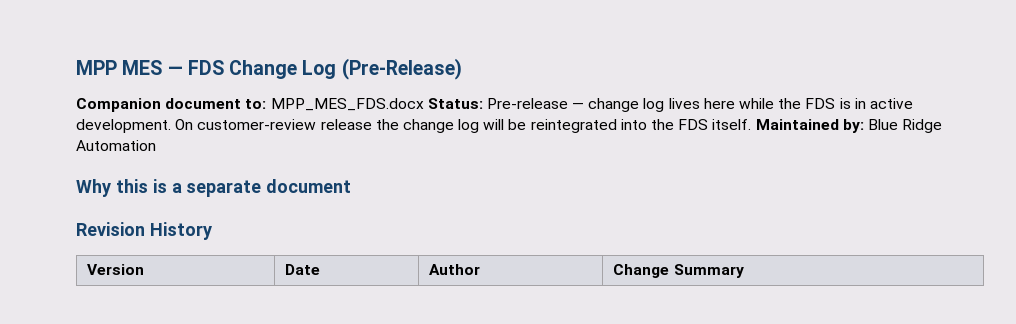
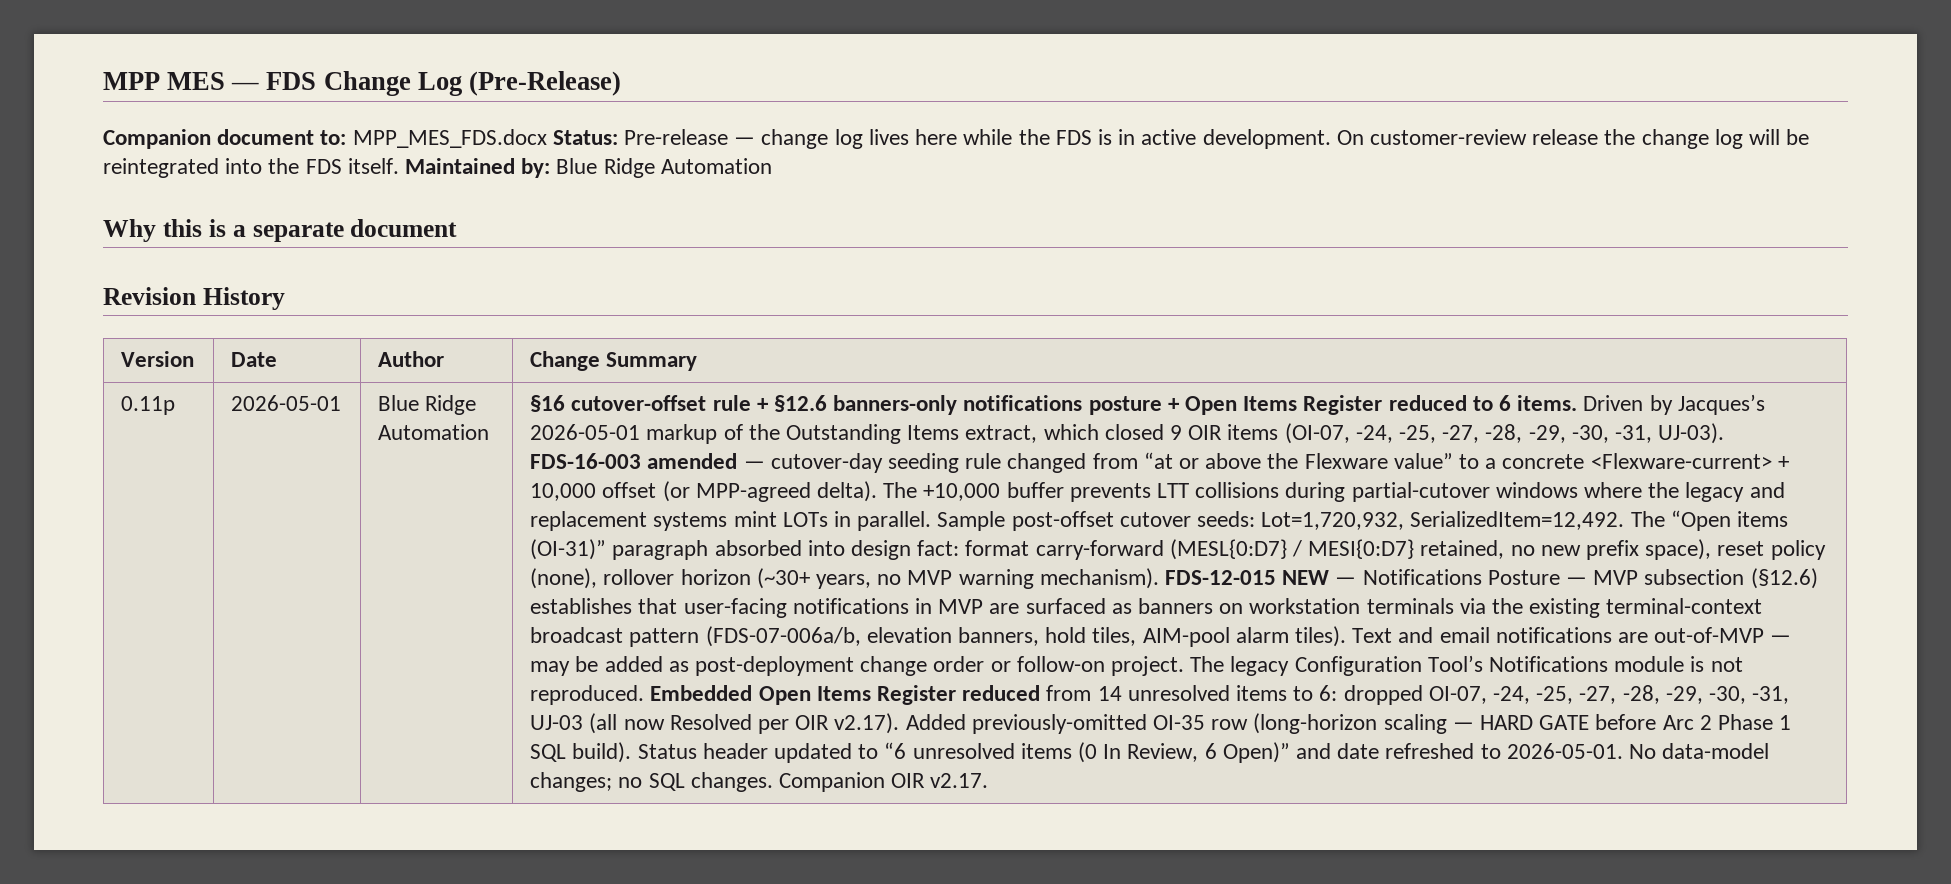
(744, 271) none -> [121,396,176,415] [231,395,342,411] [378,395,477,415] [378,424,490,440] [530,394,1765,415] [530,423,1725,444] [530,452,1789,473] [530,481,1785,502] [530,510,1789,531] [530,539,1826,560] [530,568,1818,589] [530,598,1763,618] [530,626,1792,647] [530,655,1743,676] [530,685,1790,705] [530,713,1792,734] [530,742,1770,763] [530,772,989,792] // 0.11p | 2026-05-01 | Blue Ridge Automation | §16 cutover-offset rule + §12.6 banners-only notifications posture + Open Items Register reduced to 6 items. Driven by Jacques’s 2026-05-01 markup of the Outstanding Items extract, which closed 9 OIR items (OI-07, -24, -25, -27, -28, -29, -30, -31, UJ-03). FDS-16-003 amended — cutover-day seeding rule changed from “at or above the Flexware value” to a concrete <Flexware-current> + 10,000 offset (or MPP-agreed delta). The +10,000 buffer prevents LTT collisions during partial-cutover windows where the legacy and replacement systems mint LOTs in parallel. Sample post-offset cutover seeds: Lot=1,720,932, SerializedItem=12,492. The “Open items (OI-31)” paragraph absorbed into design fact: format carry-forward (MESL{0:D7} / MESI{0:D7} retained, no new prefix space), reset policy (none), rollover horizon (~30+ years, no MVP warning mechanism). FDS-12-015 NEW — Notifications Posture — MVP subsection (§12.6) establishes that user-facing notifications in MVP are surfaced as banners on workstation terminals via the existing terminal-context broadcast pattern (FDS-07-006a/b, elevation banners, hold tiles, AIM-pool alarm tiles). Text and email notifications are out-of-MVP — may be added as post-deployment change order or follow-on project. The legacy Configuration Tool’s Notifications module is not reproduced. Embedded Open Items Register reduced from 14 unresolved items to 6: dropped OI-07, -24, -25, -27, -28, -29, -30, -31, UJ-03 (all now Resolved per OIR v2.17). Added previously-omitted OI-35 row (long-horizon scaling — HARD GATE before Arc 2 Phase 1 SQL build). Status header updated to “6 unresolved items (0 In Review, 6 Open)” and date refreshed to 2026-05-01. No data-model changes; no SQL changes. Companion OIR v2.17.

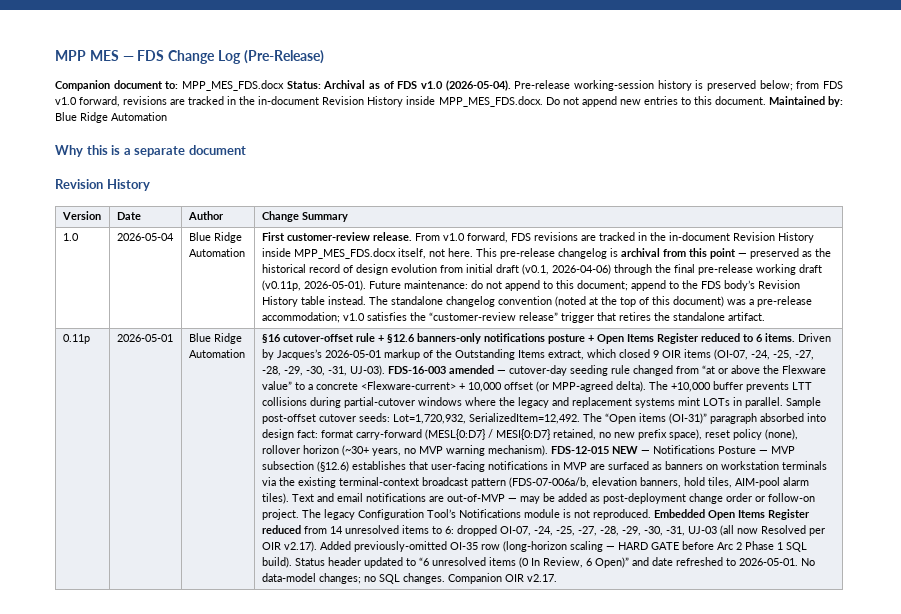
[624,129,1810,149] [103,158,399,178] Pre-release — change log lives here while the FDS is in active development. On customer-review release the change log will be reintegrated into the FDS itself. -> [323,80,843,91] [55,96,766,107] Archival as of FDS v1.0 (2026-05-04). Pre-release working-session history is preserved below; from FDS v1.0 forward, revisions are tracked in the in-document Revision History inside MPP_MES_FDS.docx. Do not append new entries to this document.
(698, 361) none -> [62,233,79,241] [116,233,174,241] [188,232,242,243] [188,248,245,257] [261,232,814,243] [261,248,831,259] [261,264,822,275] [261,280,800,291] [261,296,812,307] [261,312,765,323] // 1.0 | 2026-05-04 | Blue Ridge Automation | First customer-review release. From v1.0 forward, FDS revisions are tracked in the in-document Revision History inside MPP_MES_FDS.docx itself, not here. This pre-release changelog is archival from this point — preserved as the historical record of design evolution from initial draft (v0.1, 2026-04-06) through the final pre-release working draft (v0.11p, 2026-05-01). Future maintenance: do not append to this document; append to the FDS body’s Revision History table instead. The standalone changelog convention (noted at the top of this document) was a pre-release accommodation; v1.0 satisfies the “customer-review release” trigger that retires the standalone artifact.

